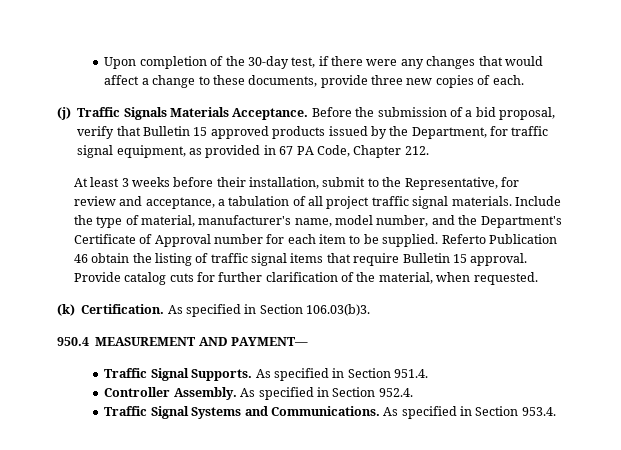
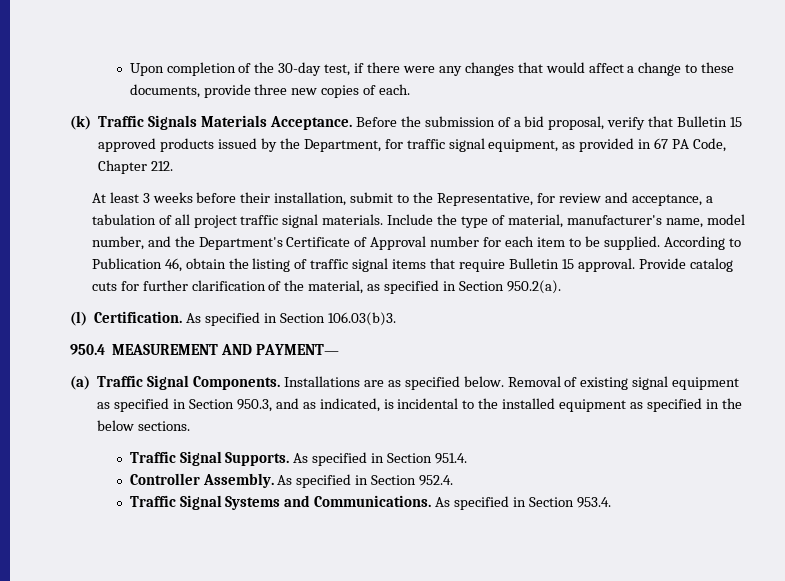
[57,107,71,120] (j) -> [70,115,91,130] (k)
[441,234,557,244] [73,254,88,263] Referto Publication 46 -> [663,236,741,250] [91,258,182,272] According to Publication 46,
[436,272,538,285] [57,304,75,316] when requested. // (k) -> [367,280,561,294] [70,311,87,326] as specified in Section 950.2(a). // (l)
(308, 341) none -> [70,375,740,390] [97,398,742,412] [97,420,191,431] // (a) Traffic Signal Components. Installations are as specified below. Removal of existing signal equipment as specified in Section 950.3, and as indicated, is incidental to the installed equipment as specified in the below sections.

